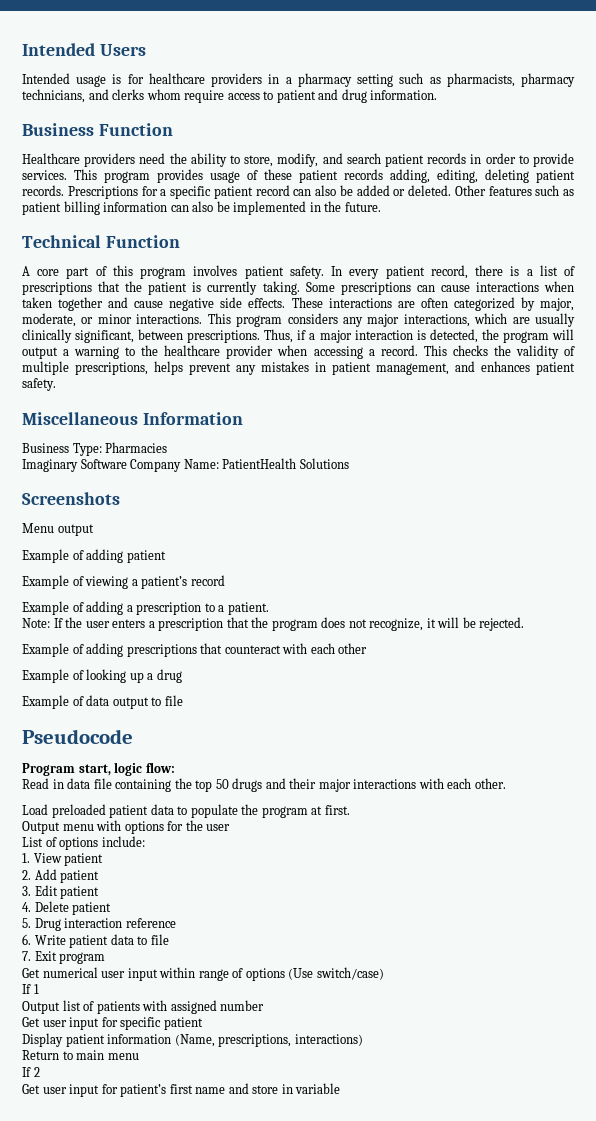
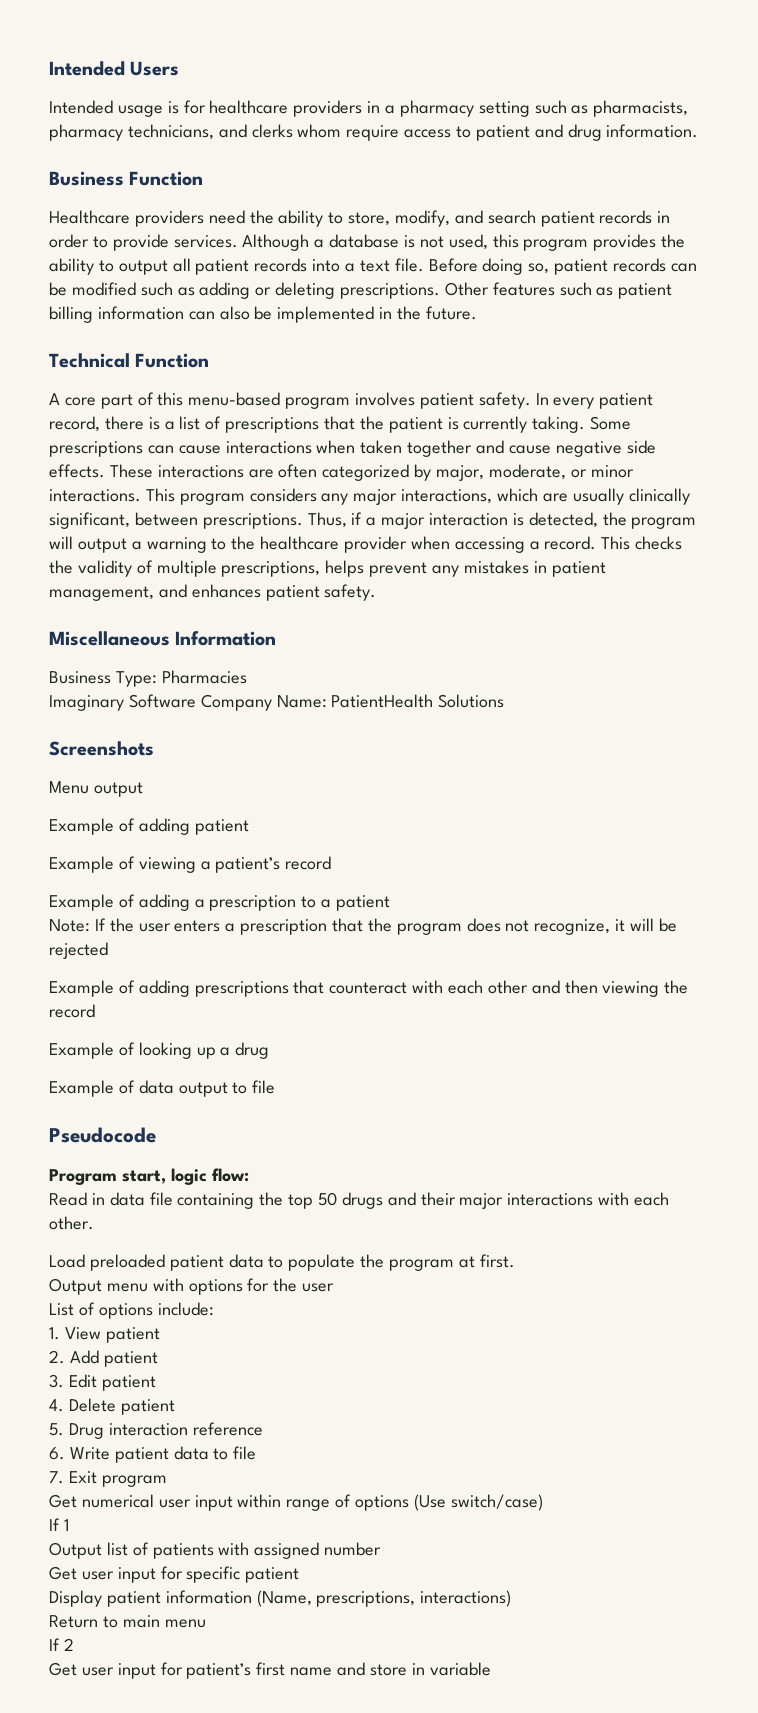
[74,169,575,183] [22,185,451,199] This program provides usage of these patient records adding, editing, deleting patient records. Prescriptions for a specific patient record can also be added or deleted. -> [242,234,686,251] [49,258,697,275] [49,282,441,299] Although a database is not used, this program provides the ability to output all patient records into a text file. Before doing so, patient records can be modified such as adding or deleting prescriptions.
(133, 270) none -> [188,392,281,406] menu-based
[227,602,269,615] patient. -> [336,895,391,911] patient
[479,617,525,631] rejected. -> [49,942,108,959] rejected
(368, 648) none -> [531,980,689,997] [49,1004,95,1018] and then viewing the record

